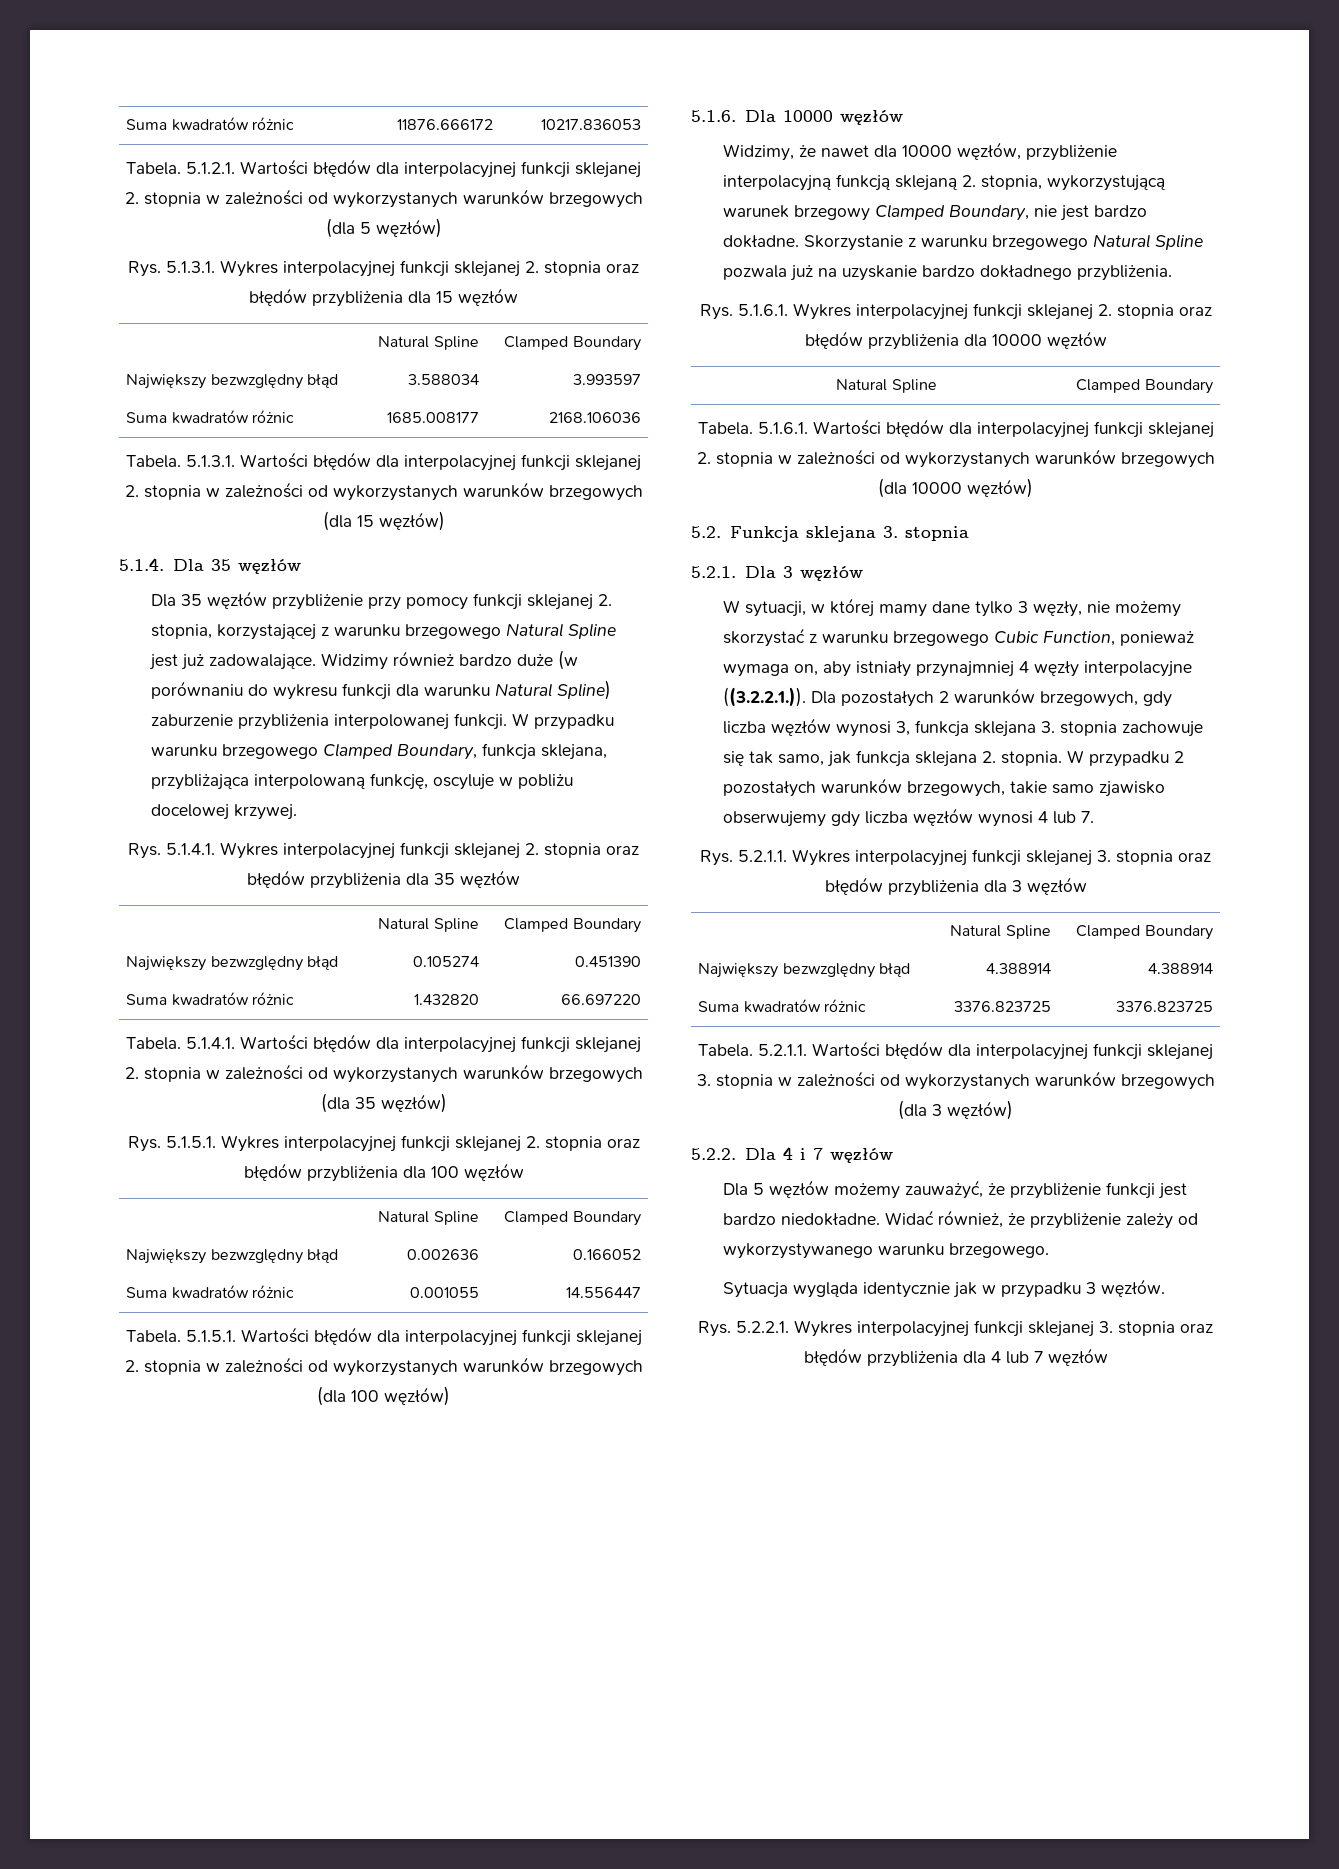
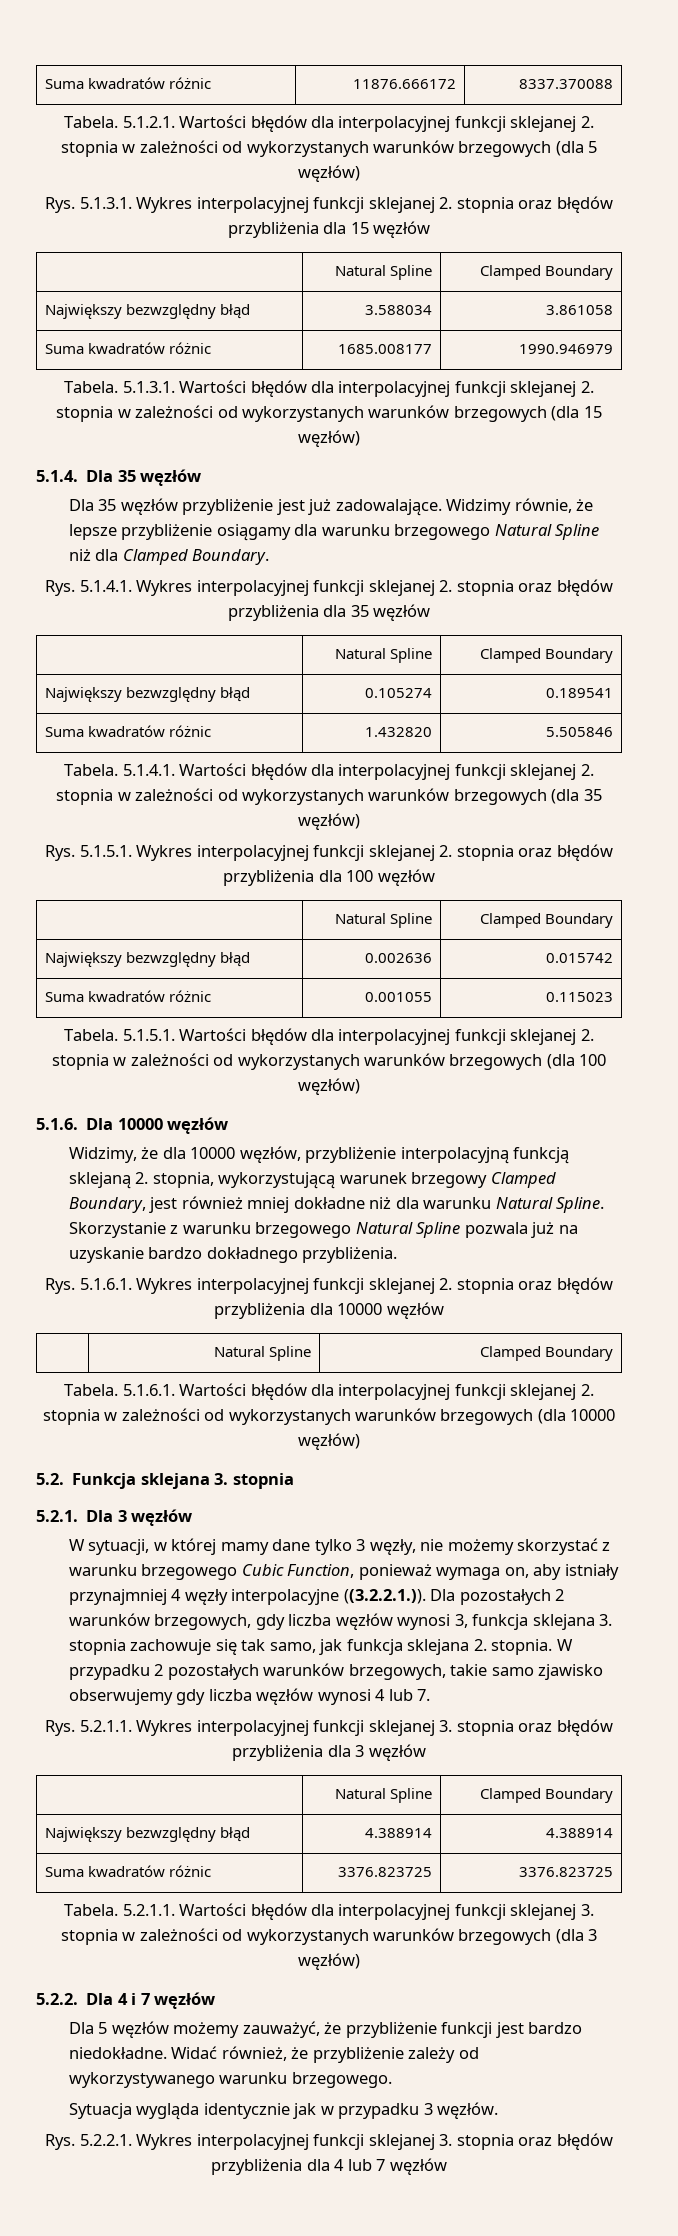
[540,119,641,130] 10217.836053 -> [518,79,613,89] 8337.370088
[572,374,641,385] 3.993597 -> [545,305,613,315] 3.861058
[548,412,641,423] 2168.106036 -> [518,344,613,354] 1990.946979
[368,593,613,610] [151,623,617,640] [149,650,579,670] [151,680,612,700] [151,713,615,730] [151,743,608,760] [151,773,574,790] [151,804,298,820] przy pomocy funkcji sklejanej 2. stopnia, korzystającej z warunku brzegowego Natural Spline jest już zadowalające. Widzimy również bardzo duże (w porównaniu do wykresu funkcji dla warunku Natural Spline) zaburzenie przybliżenia interpolowanej funkcji. W przypadku warunku brzegowego Clamped Boundary, funkcja sklejana, przybliżająca interpolowaną funkcję, oscyluje w pobliżu docelowej krzywej. -> [276,498,594,516] [68,524,600,541] [68,549,270,565] jest już zadowalające. Widzimy równie, że lepsze przybliżenie osiągamy dla warunku brzegowego Natural Spline niż dla Clamped Boundary.
[574,956,641,967] 0.451390 -> [545,688,613,698] 0.189541
[560,994,641,1005] 66.697220 -> [545,727,613,737] 5.505846
[572,1249,641,1260] 0.166052 -> [545,953,613,963] 0.015742
[565,1287,641,1298] 14.556447 -> [545,992,613,1002] 0.115023
[821,145,870,157] nawet -> (159, 1153) none
[1034,205,1148,221] [723,235,800,248] nie jest bardzo dokładne. -> [149,1196,605,1213] jest również mniej dokładne niż dla warunku Natural Spline.

